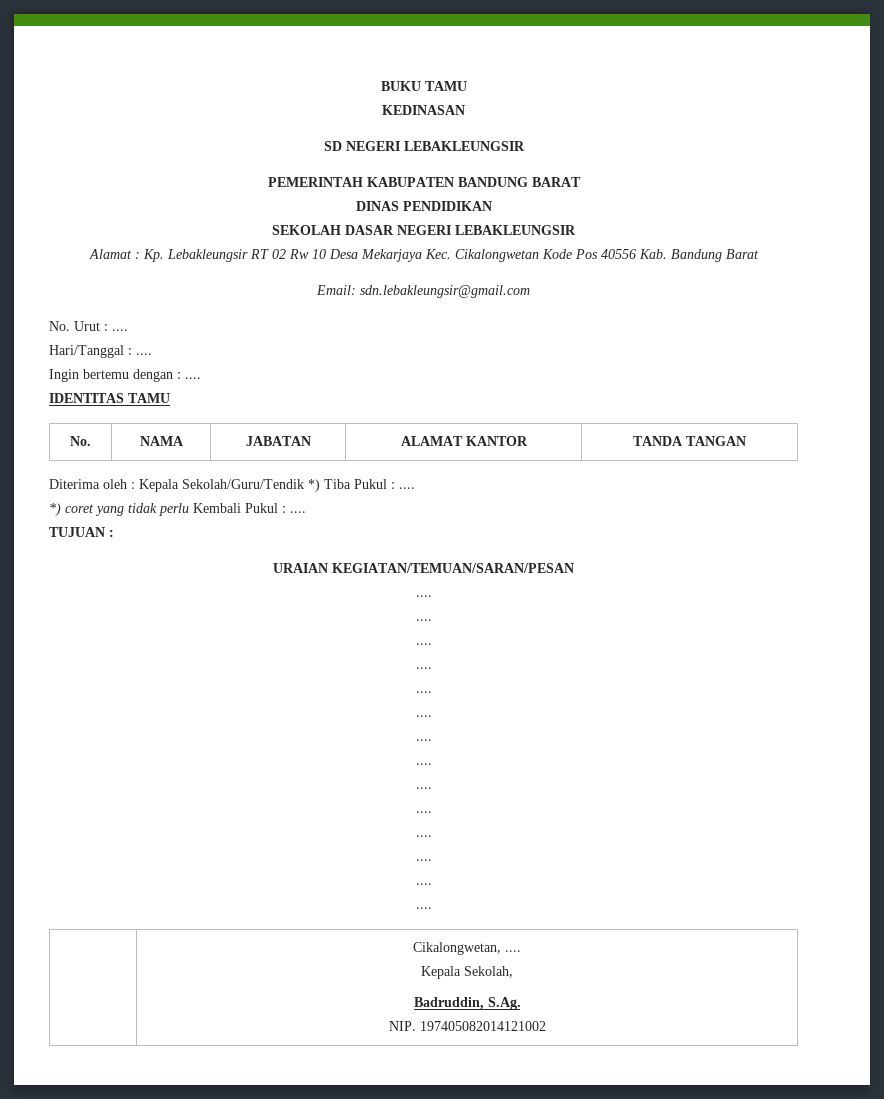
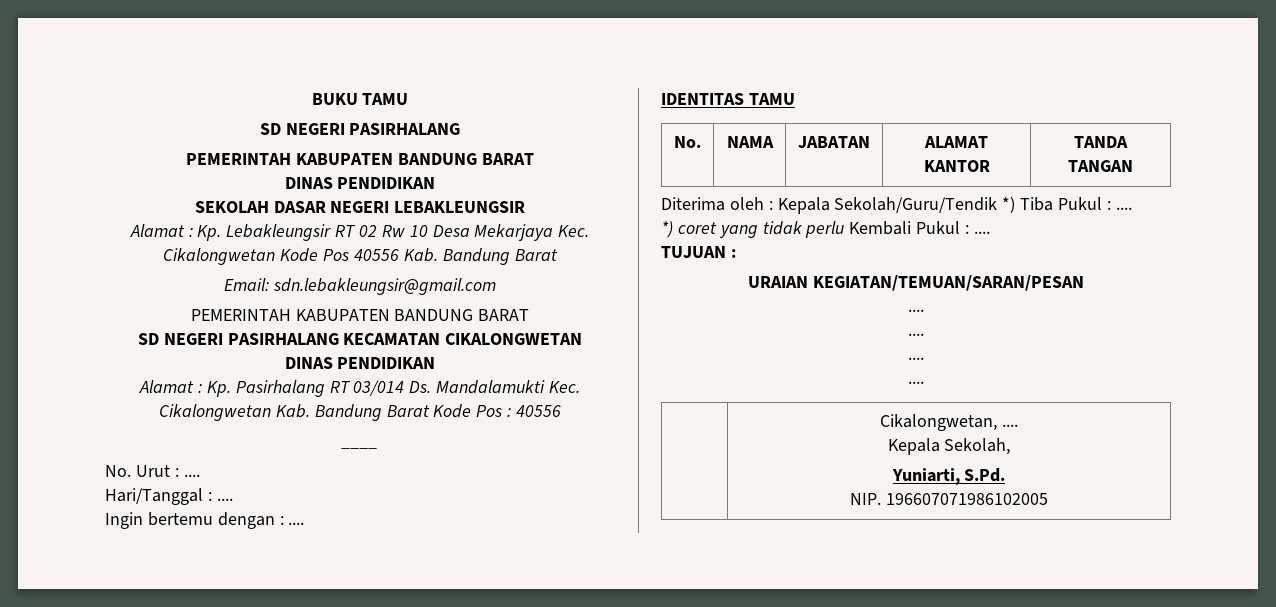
[382,105,465,115] [323,141,525,151] // KEDINASAN // SD NEGERI LEBAKLEUNGSIR -> [259,123,461,135] // SD NEGERI PASIRHALANG
(530, 291) none -> [190,309,530,321] [137,333,583,345] [284,357,436,369] [139,380,580,397] [158,404,562,421] [341,447,378,449] // PEMERINTAH KABUPATEN BANDUNG BARAT // SD NEGERI PASIRHALANG KECAMATAN CIKALONGWETAN // DINAS PENDIDIKAN // Alamat : Kp. Pasirhalang RT 03/014 Ds. Mandalamukti Kec. Cikalongwetan Kab. Bandung Barat Kode Pos : 40556 // ____
[415,691,432,693] [415,715,432,717] [415,739,432,741] [415,763,432,765] [415,787,432,789] [415,811,432,813] [415,835,432,837] [415,859,432,861] [415,883,432,885] [415,907,432,909] // .... // .... // .... // .... // .... // .... // .... // .... // .... // .... -> (924, 382) none
[413,997,521,1010] Badruddin, S.Ag. -> [891,468,1006,485] Yuniarti, S.Pd.
[419,1021,546,1031] 197405082014121002 -> [885,493,1048,505] 196607071986102005

